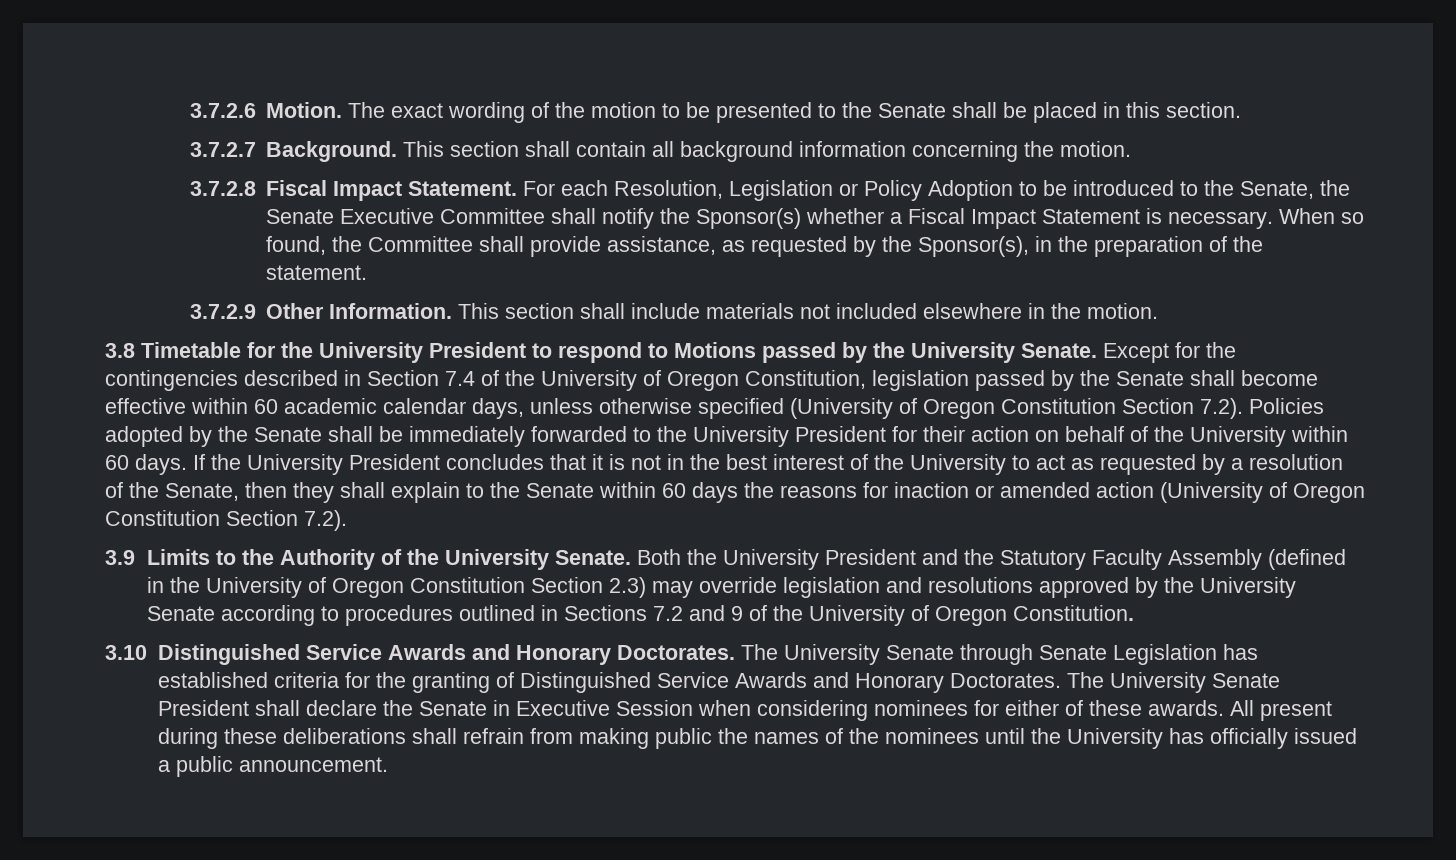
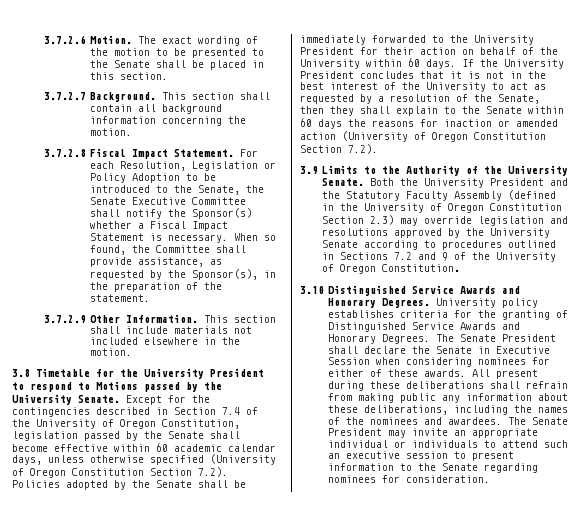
[616,644,1258,665] [157,672,268,688] Doctorates. The University Senate through Senate Legislation has established -> [382,298,539,308] [328,310,395,318] Degrees. University policy establishes
[949,672,1206,693] Doctorates. The University -> [382,334,455,344] Degrees. The
(712, 738) none -> [442,393,569,403] [328,405,509,415] any information about these deliberations, including
[984,728,1357,749] [157,756,388,777] until the University has officially issued a public announcement. -> [424,417,569,425] [328,428,539,438] [328,440,569,448] [328,451,515,461] [328,463,539,473] [328,475,491,483] and awardees. The Senate President may invite an appropriate individual or individuals to attend such an executive session to present information to the Senate regarding nominees for consideration.

